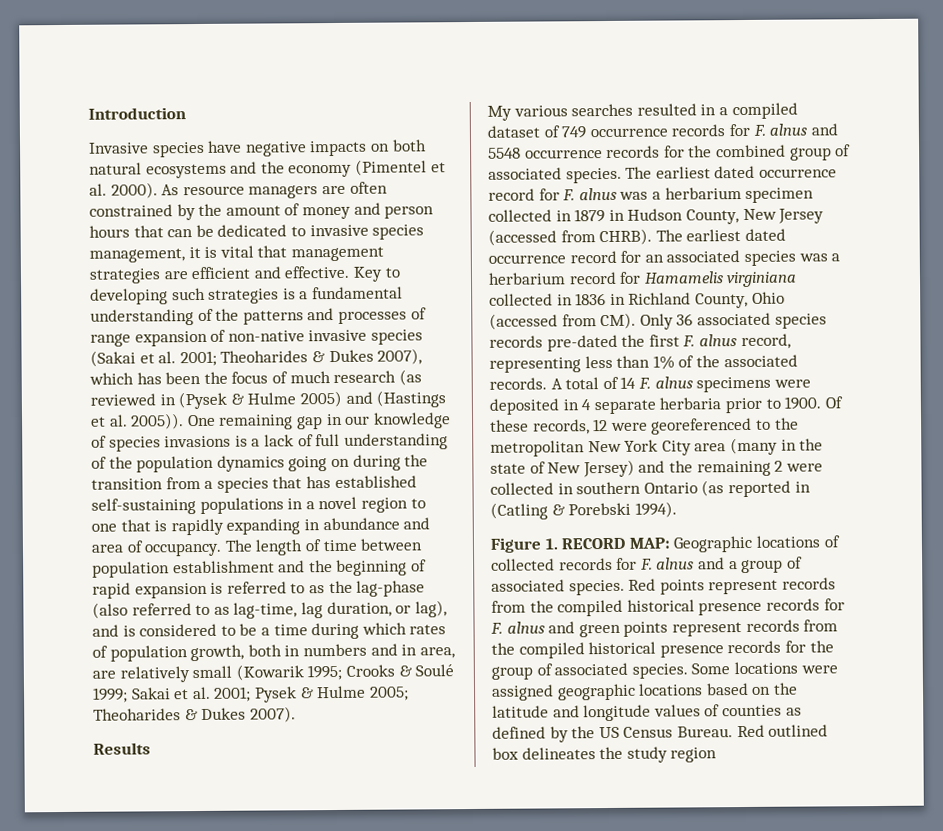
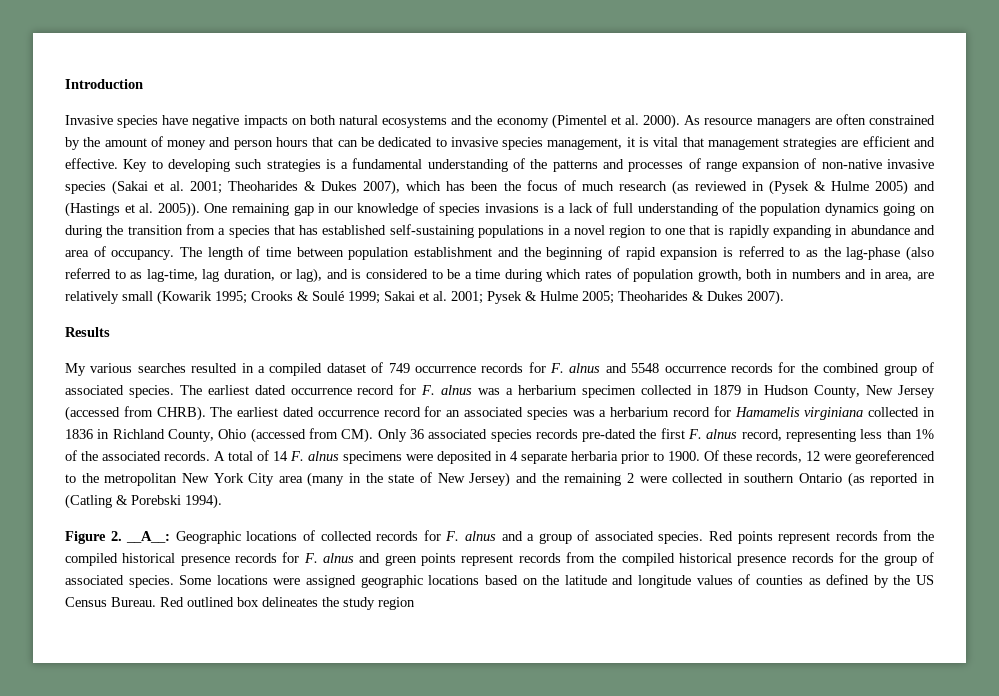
[544,537,670,550] 1. RECORD MAP: -> [110,531,171,543] 2. __A__:

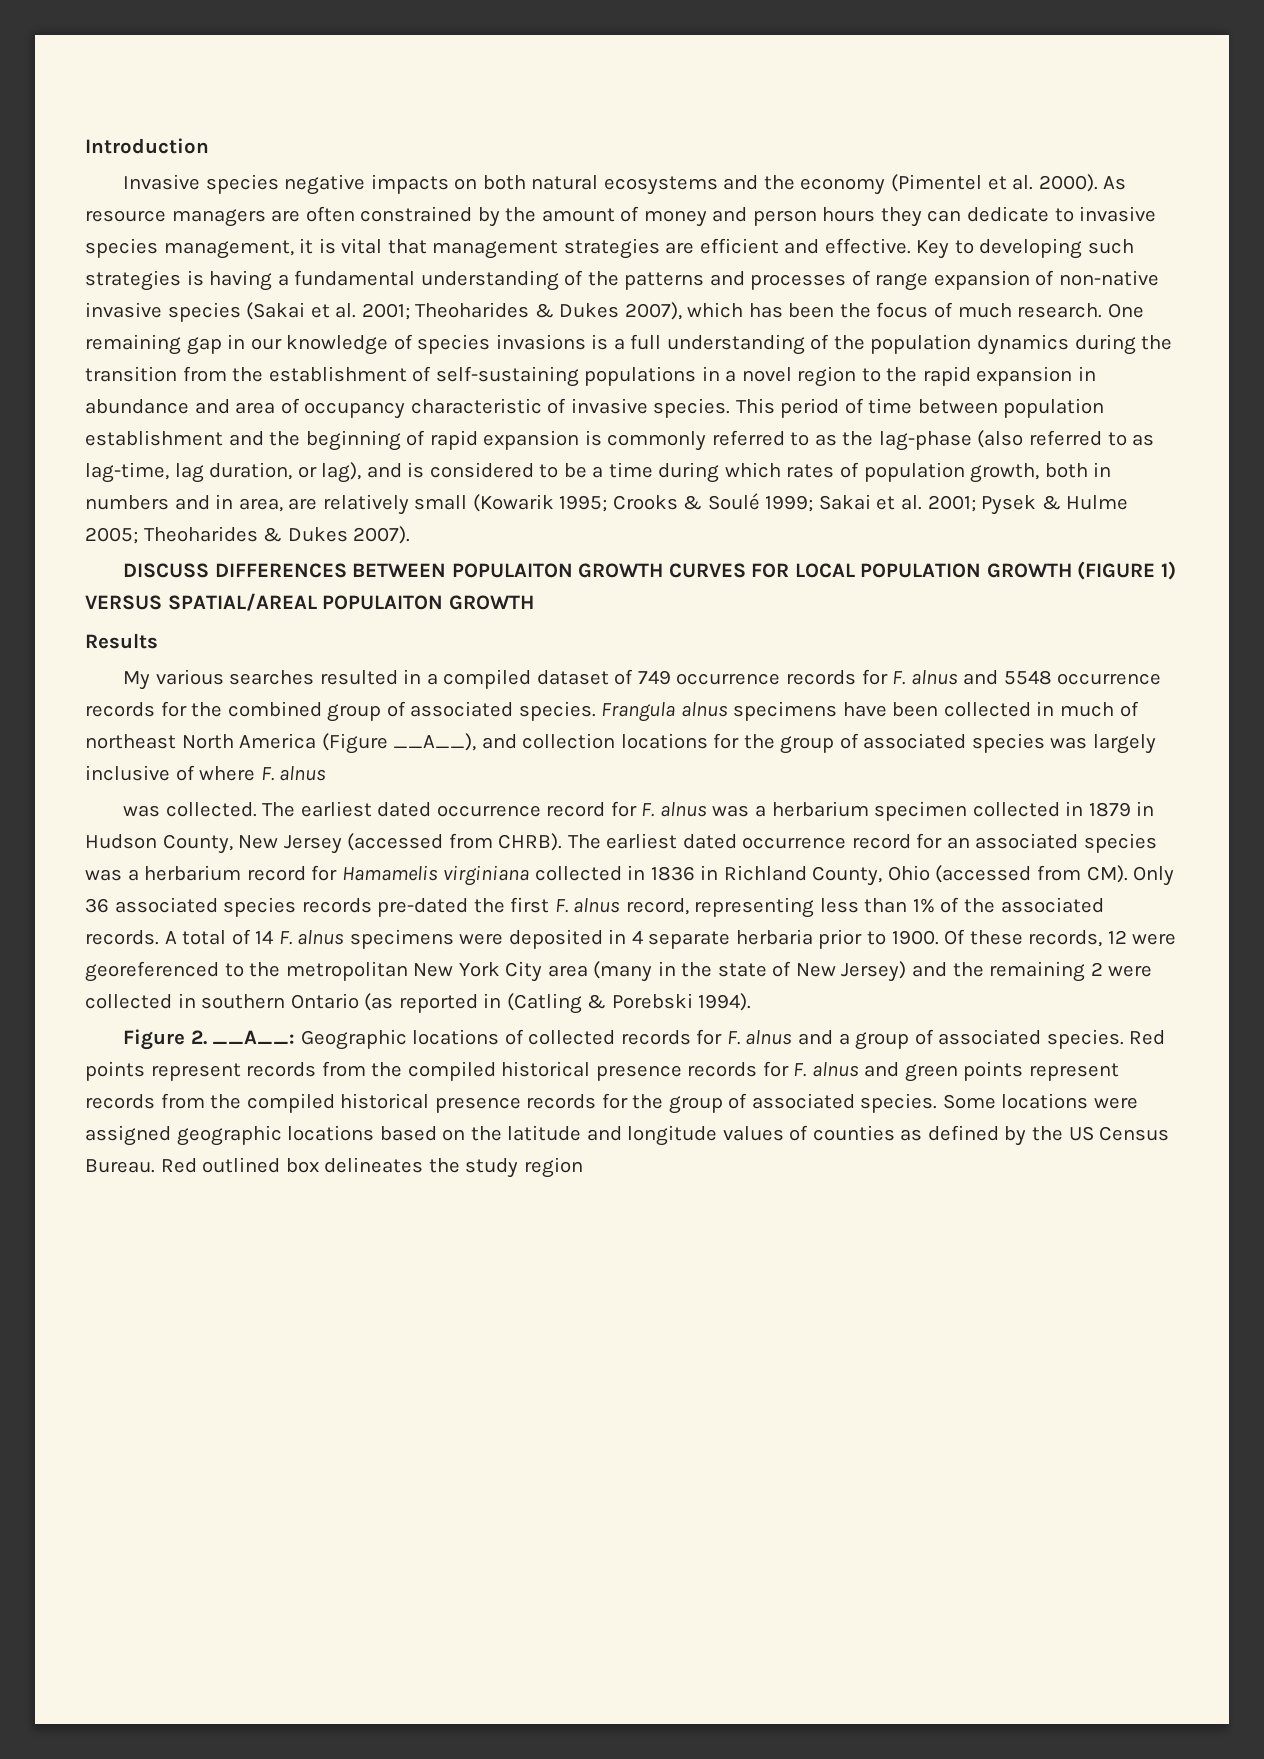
[162,115,189,125] have -> (279, 184) none
[312,137,433,147] that can be dedicated -> [880,206,1050,227] they can dedicate
(336, 164) none -> [209,270,273,291] having
[618,180,935,195] [65,202,200,217] research (as reviewed in (Pysek & Hulme 2005) and (Hastings et al. 2005)). -> [1017,303,1103,318] research.
[568,202,609,213] lack of -> (625, 344) none
[883,203,936,216] going on -> (1070, 344) none
[218,225,387,238] a species that has established -> [232,366,432,382] the establishment of
[664,225,832,238] one that is rapidly expanding -> [886,366,1073,386] the rapid expansion
[111,247,244,260] occupancy. The length -> [304,398,840,419] occupancy characteristic of invasive species. This period
(733, 252) none -> [607,431,707,451] commonly
(784, 297) none -> [123,561,1176,580] [85,593,534,611] // DISCUSS DIFFERENCES BETWEEN POPULAITON GROWTH CURVES FOR LOCAL POPULATION GROWTH (FIGURE 1) VERSUS SPATIAL/AREAL POPULAITON GROWTH
(174, 391) none -> [601,701,1139,722] [85,733,1157,754] [85,765,327,781] [123,802,257,817] Frangula alnus specimens have been collected in much of northeast North America (Figure __A__), and collection locations for the group of associated species was largely inclusive of where F. alnus // was collected.

